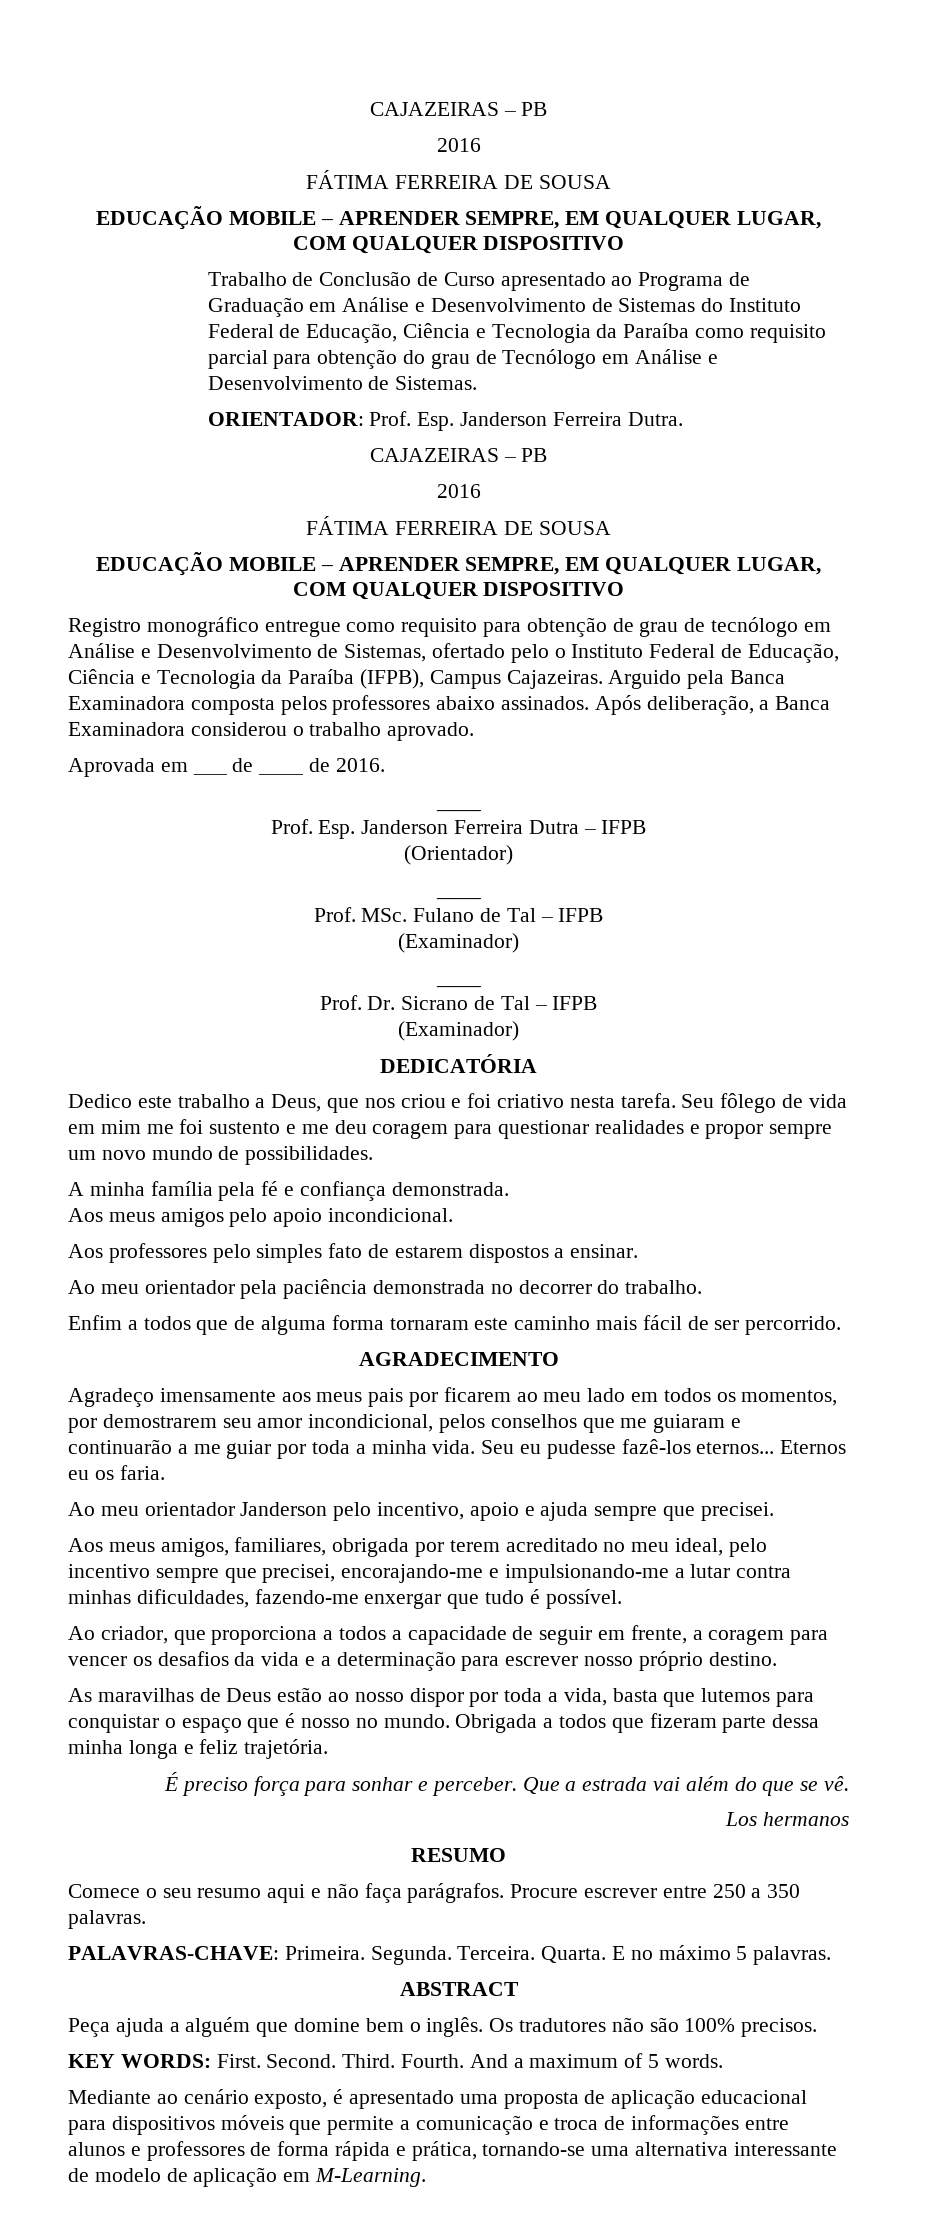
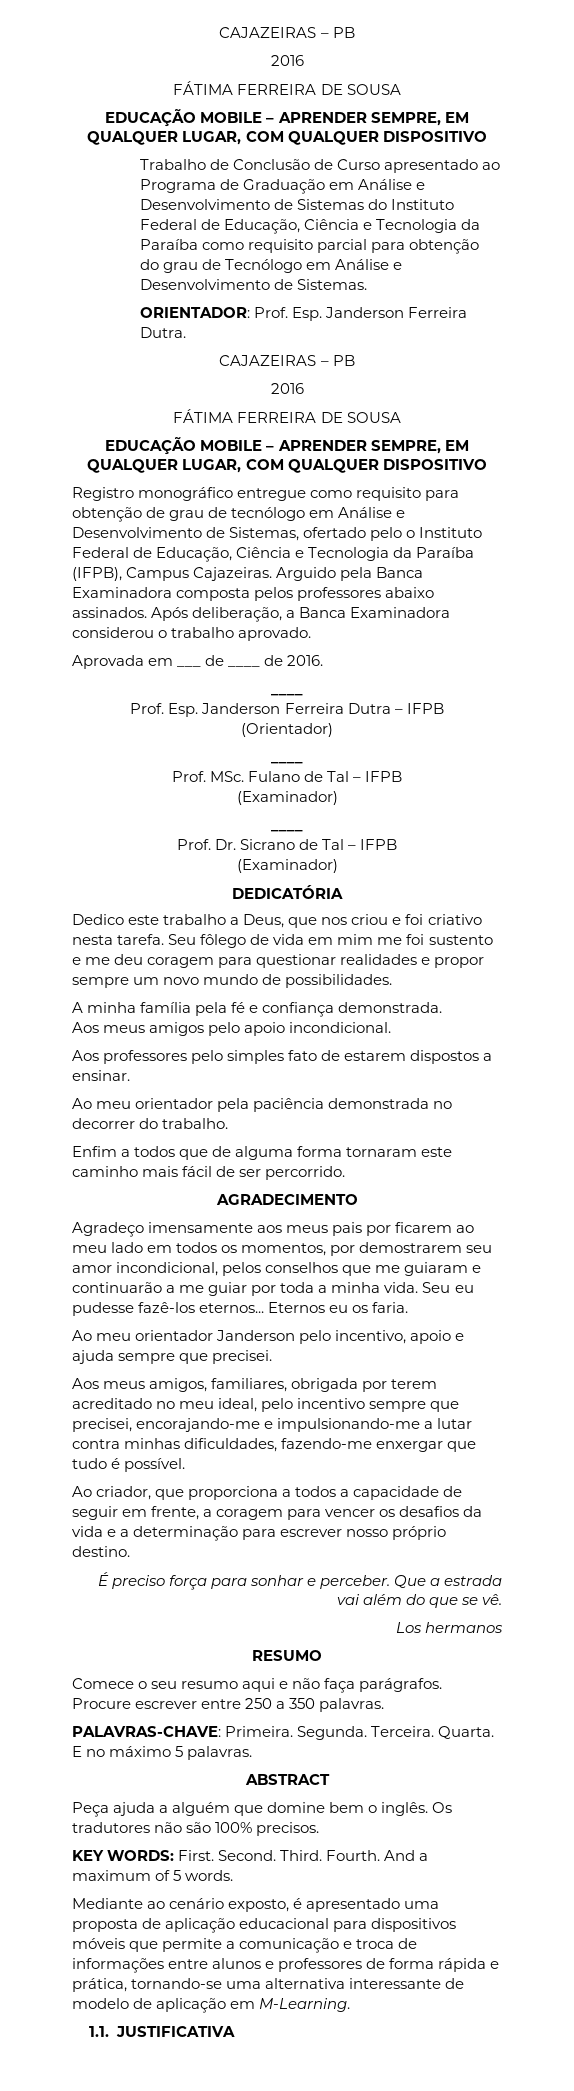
[68,1687,815,1707] [68,1713,820,1733] [68,1739,329,1759] // As maravilhas de Deus estão ao nosso dispor por toda a vida, basta que lutemos para conquistar o espaço que é nosso no mundo. Obrigada a todos que fizeram parte dessa minha longa e feliz trajetória. -> (130, 1551) none
(427, 2177) none -> [89,2026,235,2037] // 1.1. JUSTIFICATIVA

